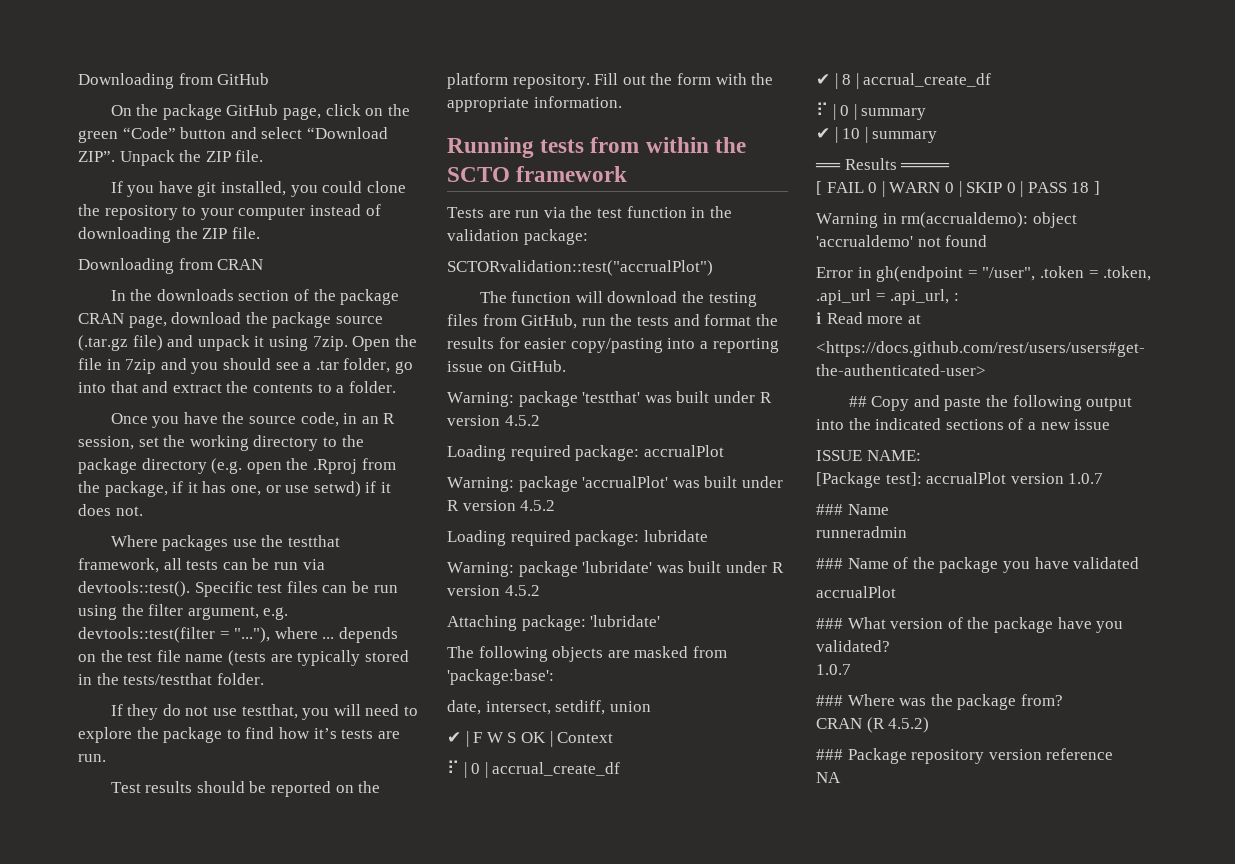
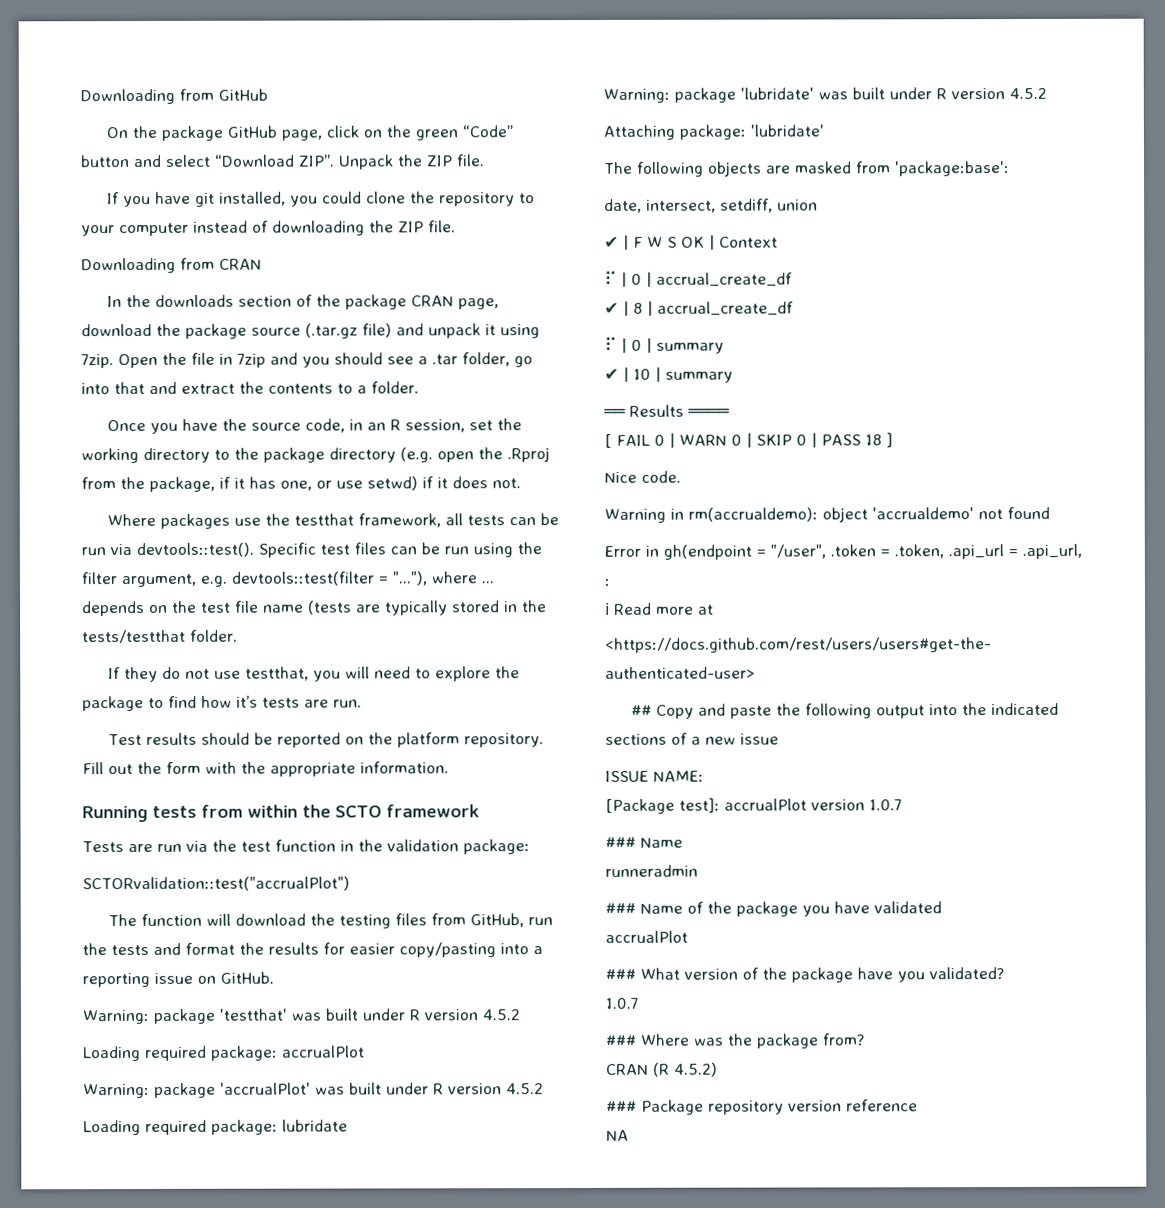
(1101, 188) none -> [604,470,681,483] // Nice code.

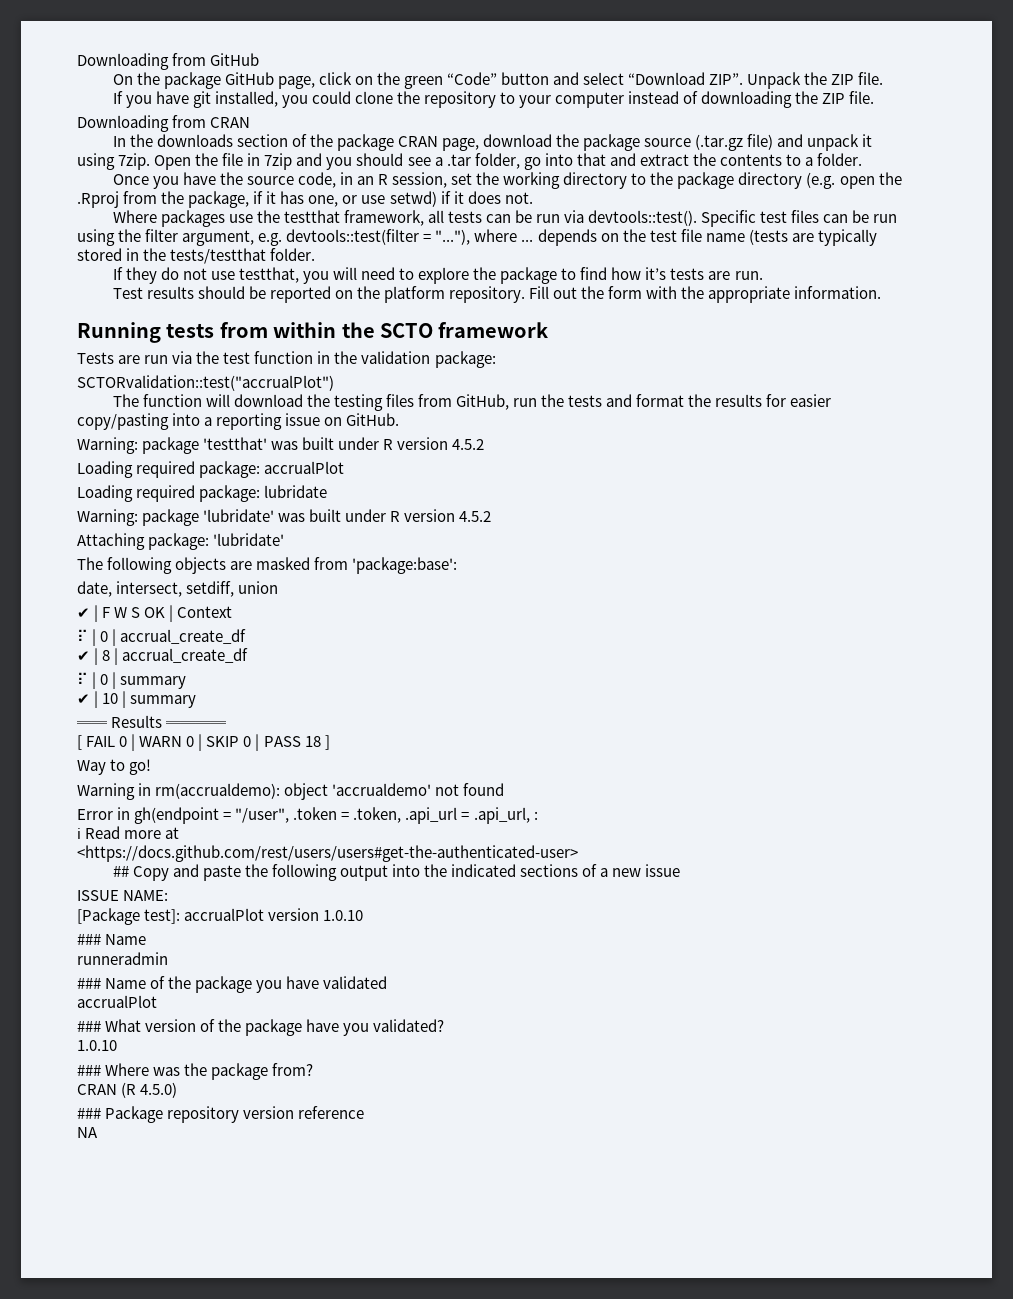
[83,1082,544,1099] // Warning: package 'accrualPlot' was built under R version 4.5.2 -> (345, 467) none
[604,470,681,483] Nice code. -> [77,759,152,775] Way to go!
[869,799,902,811] 1.0.7 -> [323,910,364,921] 1.0.10
[605,997,638,1009] 1.0.7 -> [77,1040,117,1051] 1.0.10
[674,1062,718,1077] 4.5.2) -> [140,1082,178,1098] 4.5.0)

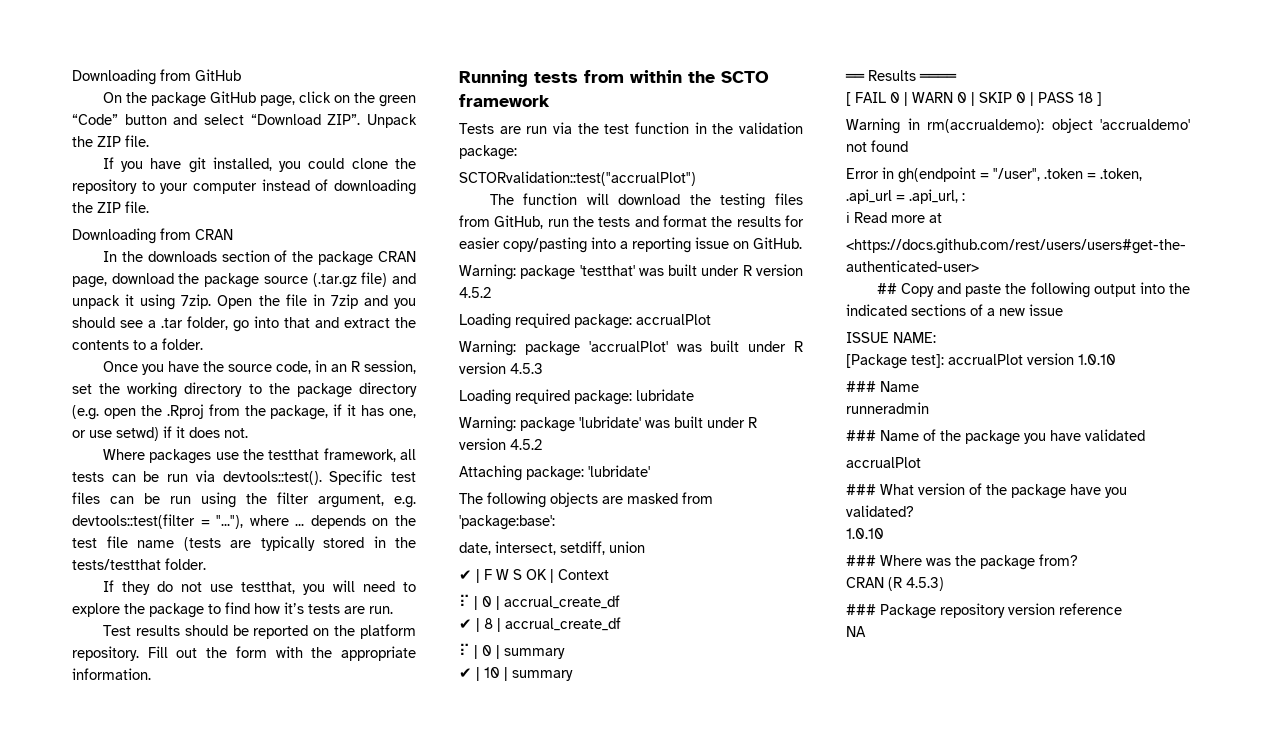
(345, 467) none -> [459,340,803,356] [459,362,543,374] // Warning: package 'accrualPlot' was built under R version 4.5.3
[77,759,152,775] // Way to go! -> (1102, 99) none
[140,1082,178,1098] 4.5.0) -> [906,577,944,591] 4.5.3)

